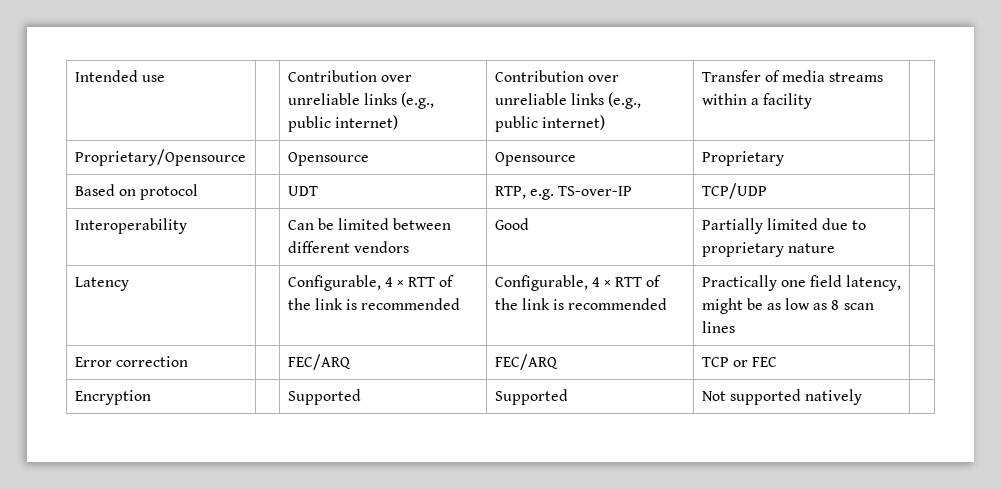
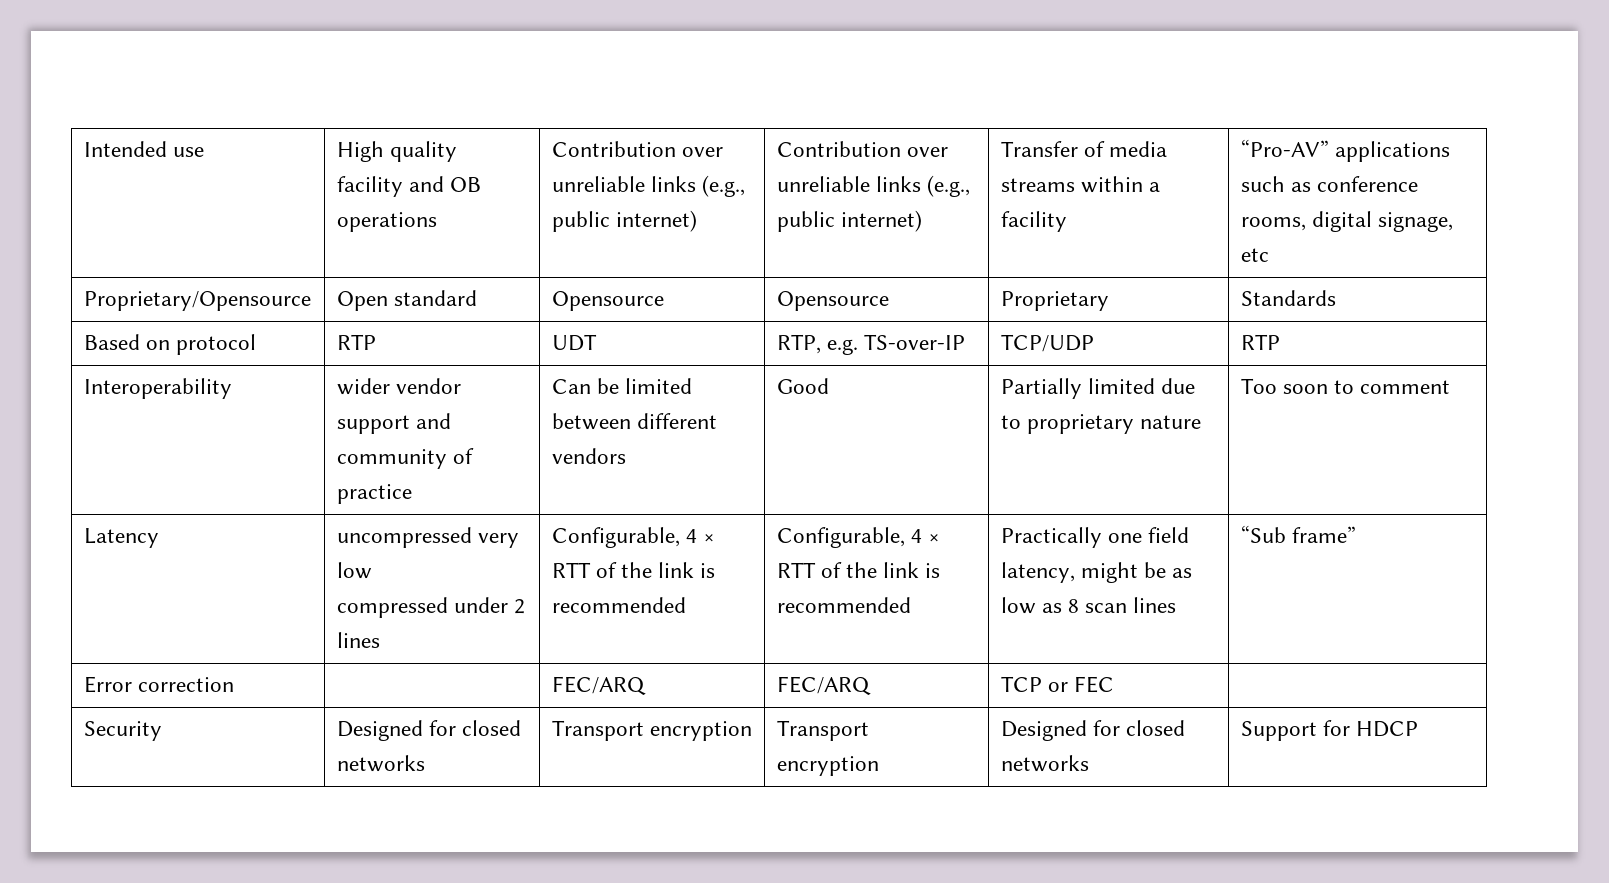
(165, 78) none -> [336,141,457,162] [336,176,481,197] [336,212,437,232] High quality facility and OB operations
(812, 101) none -> [1240,139,1450,162] [1240,176,1418,192] [1240,211,1453,232] [1240,248,1269,262] “Pro-AV” applications such as conference rooms, digital signage, etc
(246, 157) none -> [336,290,477,311] Open standard
(784, 158) none -> [1240,290,1336,306] Standards
(198, 192) none -> [336,334,376,350] RTP
(767, 191) none -> [1240,334,1280,350] RTP
(187, 226) none -> [336,378,461,395] [336,413,451,434] [336,448,474,469] [336,484,412,504] wider vendor support and community of practice
[74,277,129,291] // Latency | -> [1240,378,1451,394] [83,528,159,548] [336,527,519,548] [336,562,372,579] [336,597,525,618] [336,632,380,648] Too soon to comment // Latency | uncompressed very low // compressed under 2 lines
(735, 327) none -> [1240,525,1356,543] “Sub frame”
[74,390,151,405] [287,389,361,405] [494,389,568,405] [701,389,862,405] Encryption | | Supported | Supported | Not supported natively | -> [83,721,162,741] [336,720,521,741] [336,755,425,772] [551,720,752,741] [776,720,869,741] [776,756,879,776] [1000,720,1185,741] [1000,755,1089,772] [1240,720,1418,741] Security | Designed for closed networks | Transport encryption | Transport encryption | Designed for closed networks | Support for HDCP

